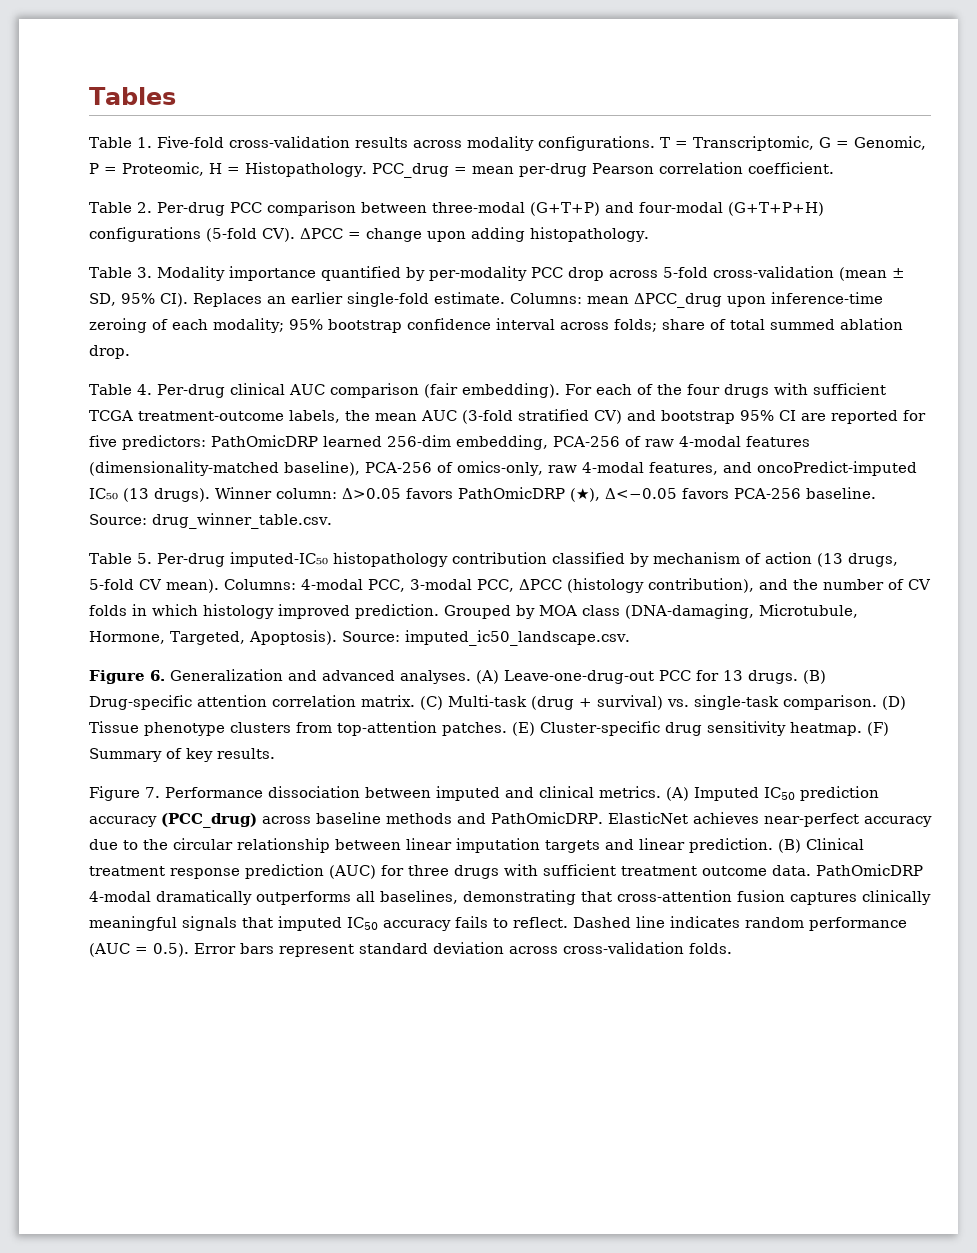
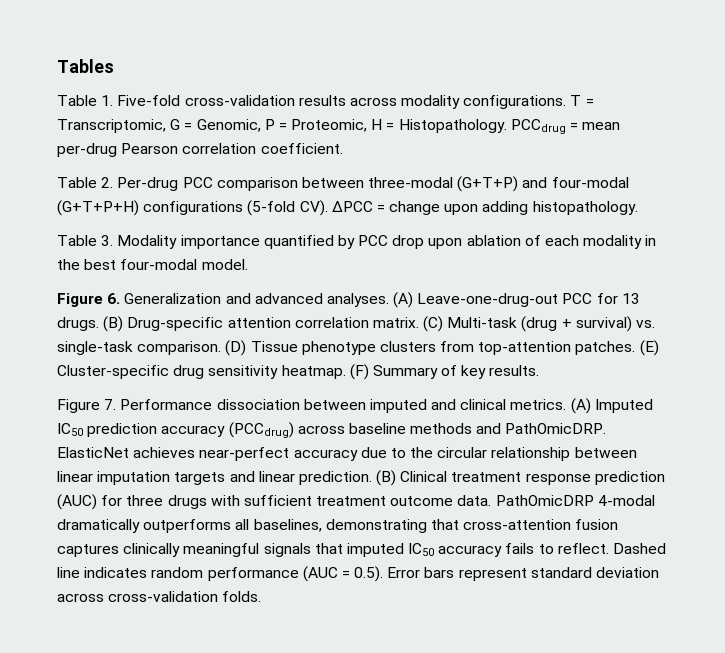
[371,163,449,178] PCC_drug -> [510,119,566,134] PCCdrug
[428,266,527,281] per-modality -> (355, 242) none
[608,266,905,281] [89,292,883,308] [89,318,903,333] [89,345,130,359] [89,383,886,398] [89,409,926,424] [89,435,810,450] [89,461,917,476] [89,487,876,502] [89,513,332,529] [89,552,898,567] [89,578,931,593] [89,604,858,619] [89,630,630,646] across 5-fold cross-validation (mean ± SD, 95% CI). Replaces an earlier single-fold estimate. Columns: mean ΔPCC_drug upon inference-time zeroing of each modality; 95% bootstrap confidence interval across folds; share of total summed ablation drop. // Table 4. Per-drug clinical AUC comparison (fair embedding). For each of the four drugs with sufficient TCGA treatment-outcome labels, the mean AUC (3-fold stratified CV) and bootstrap 95% CI are reported for five predictors: PathOmicDRP learned 256-dim embedding, PCA-256 of raw 4-modal features (dimensionality-matched baseline), PCA-256 of omics-only, raw 4-modal features, and oncoPredict-imputed IC₅₀ (13 drugs). Winner column: Δ>0.05 favors PathOmicDRP (★), Δ<−0.05 favors PCA-256 baseline. Source: drug_winner_table.csv. // Table 5. Per-drug imputed-IC₅₀ histopathology contribution classified by mechanism of action (13 drugs, 5-fold CV mean). Columns: 4-modal PCC, 3-modal PCC, ΔPCC (histology contribution), and the number of CV folds in which histology improved prediction. Grouped by MOA class (DNA-damaging, Microtubule, Hormone, Targeted, Apoptosis). Source: imputed_ic50_landscape.csv. -> [428,235,657,249] [57,259,248,270] upon ablation of each modality in the best four-modal model.
[161,813,257,828] (PCC_drug) -> [228,422,294,438] (PCCdrug)

